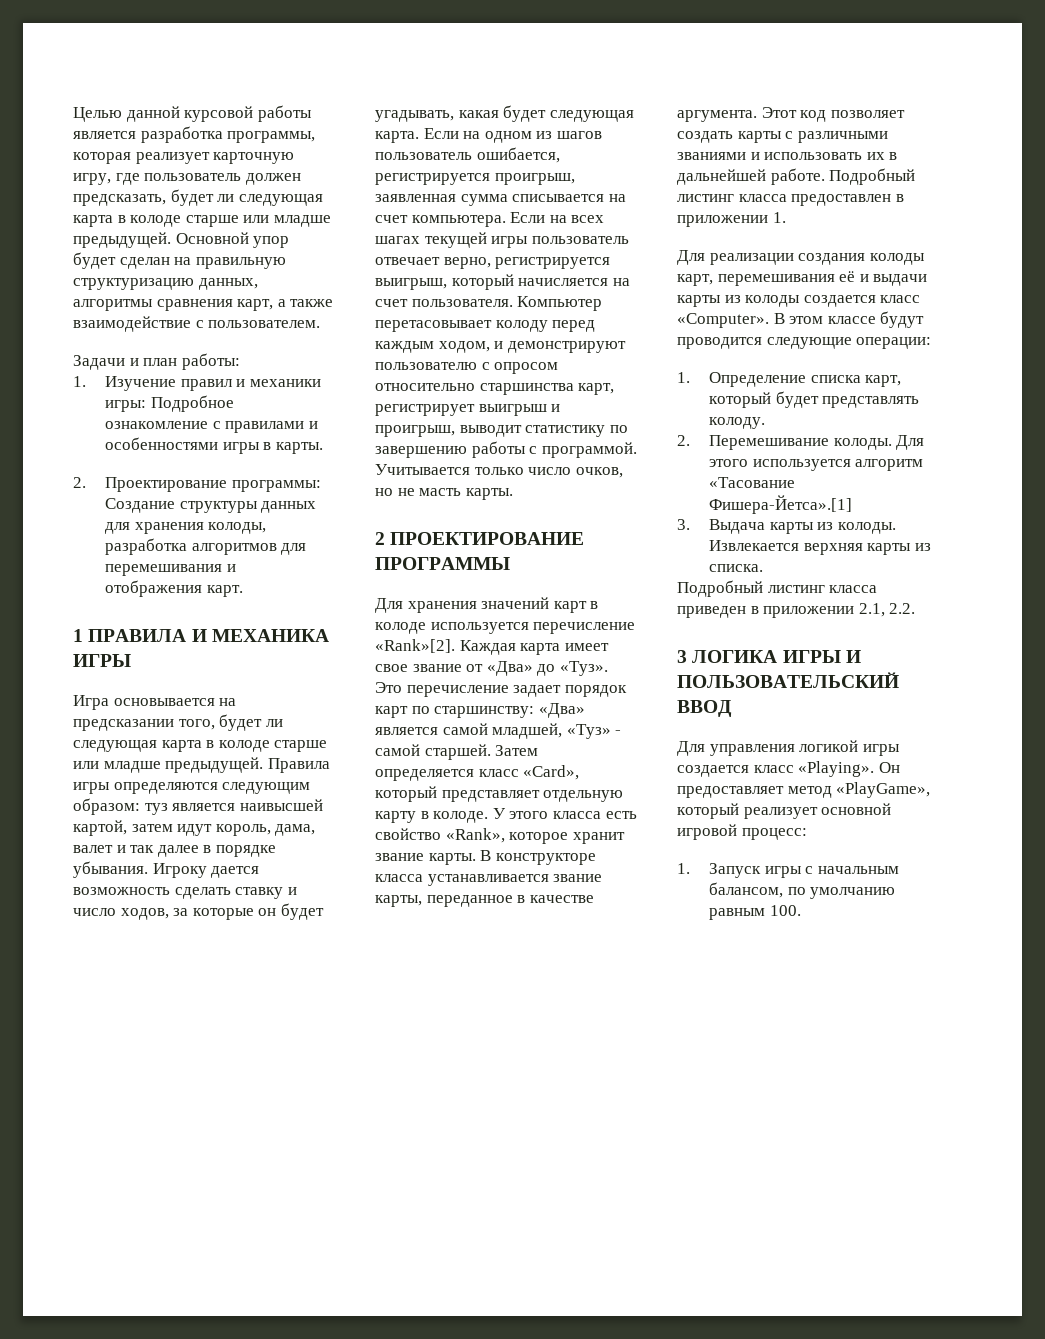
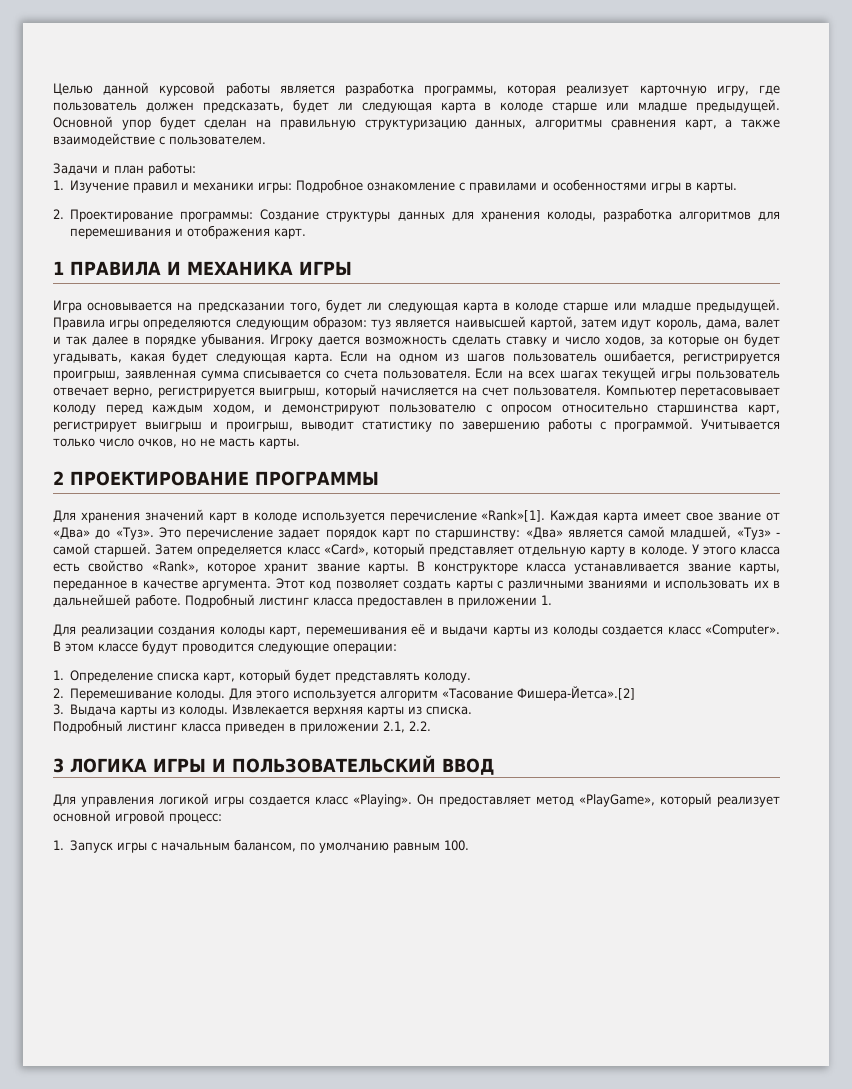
[608,194,626,202] [375,215,506,227] на счет компьютера. -> [326,370,471,379] со счета пользователя.
[375,639,455,653] «Rank»[2]. -> [481,510,546,522] «Rank»[1].
[709,495,853,514] Фишера-Йетса».[1] -> [517,686,636,701] Фишера-Йетса».[2]

